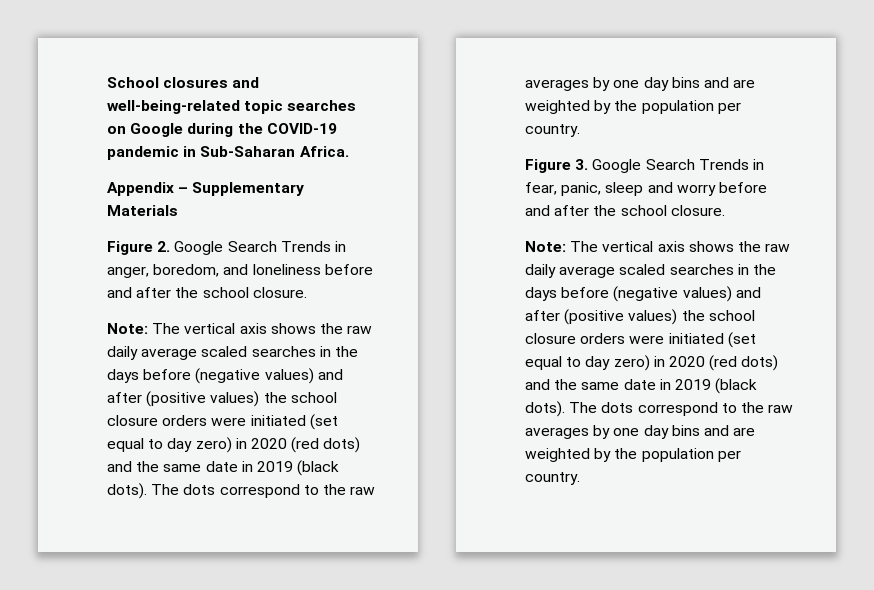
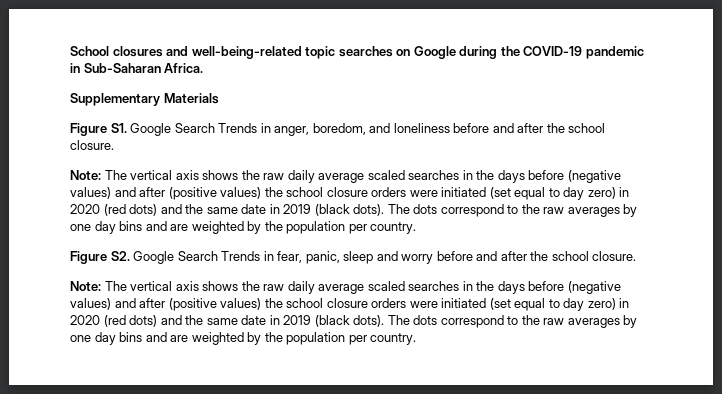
[107,182,189,196] Appendix – -> (204, 68) none
[157,241,171,252] 2. -> [110,123,127,133] S1.
[575,159,589,170] 3. -> [110,251,130,261] S2.

